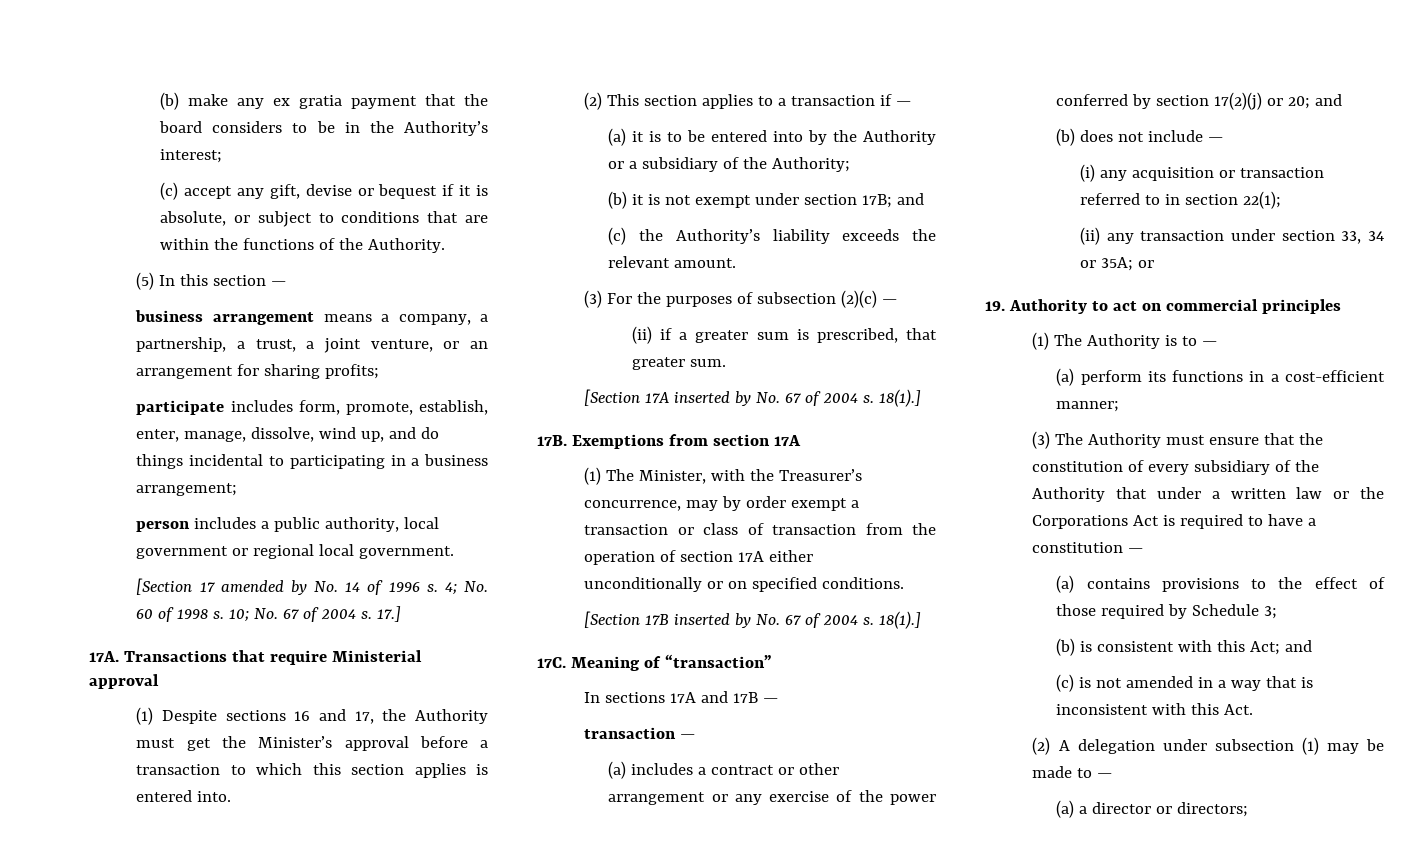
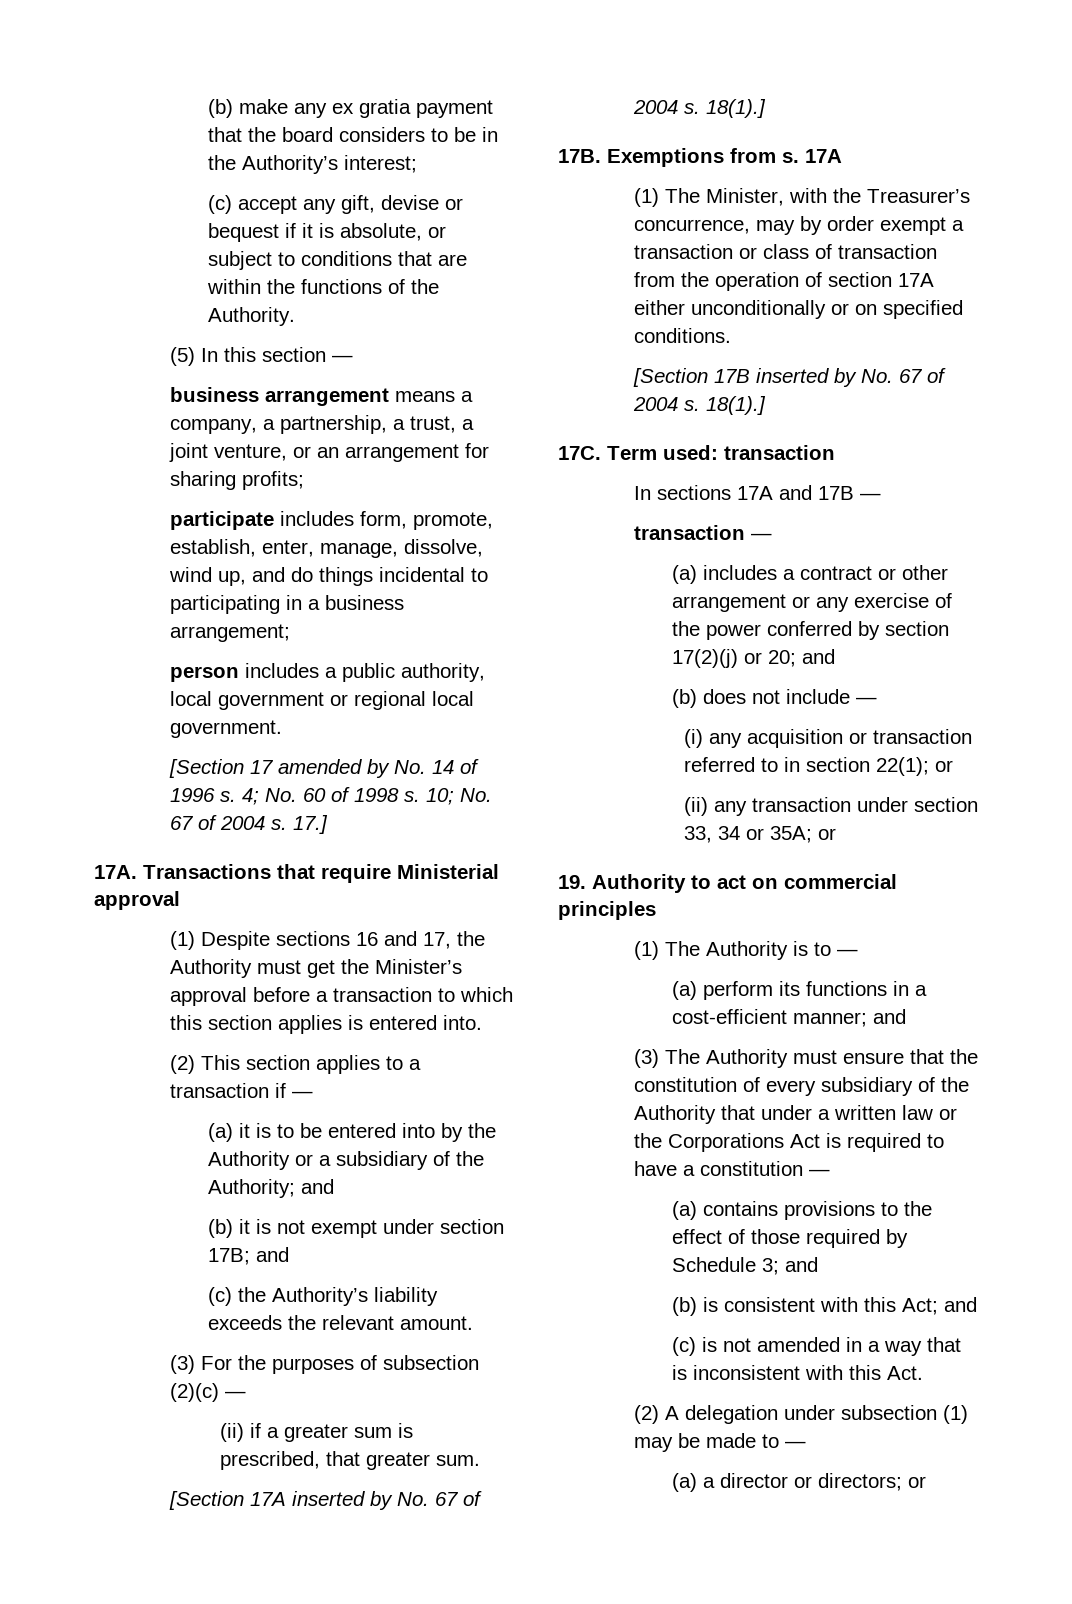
(851, 164) none -> [300,1179,334,1194] and
[712,434,770,446] section -> [782,152,799,163] s.
[570,654,772,671] Meaning of “transaction” -> [607,445,835,460] Term used: transaction
(1281, 200) none -> [935,760,953,772] or
(1120, 406) none -> [872,1009,906,1024] and
(1278, 612) none -> [784,1257,818,1272] and
(1249, 809) none -> [907,1476,926,1488] or

